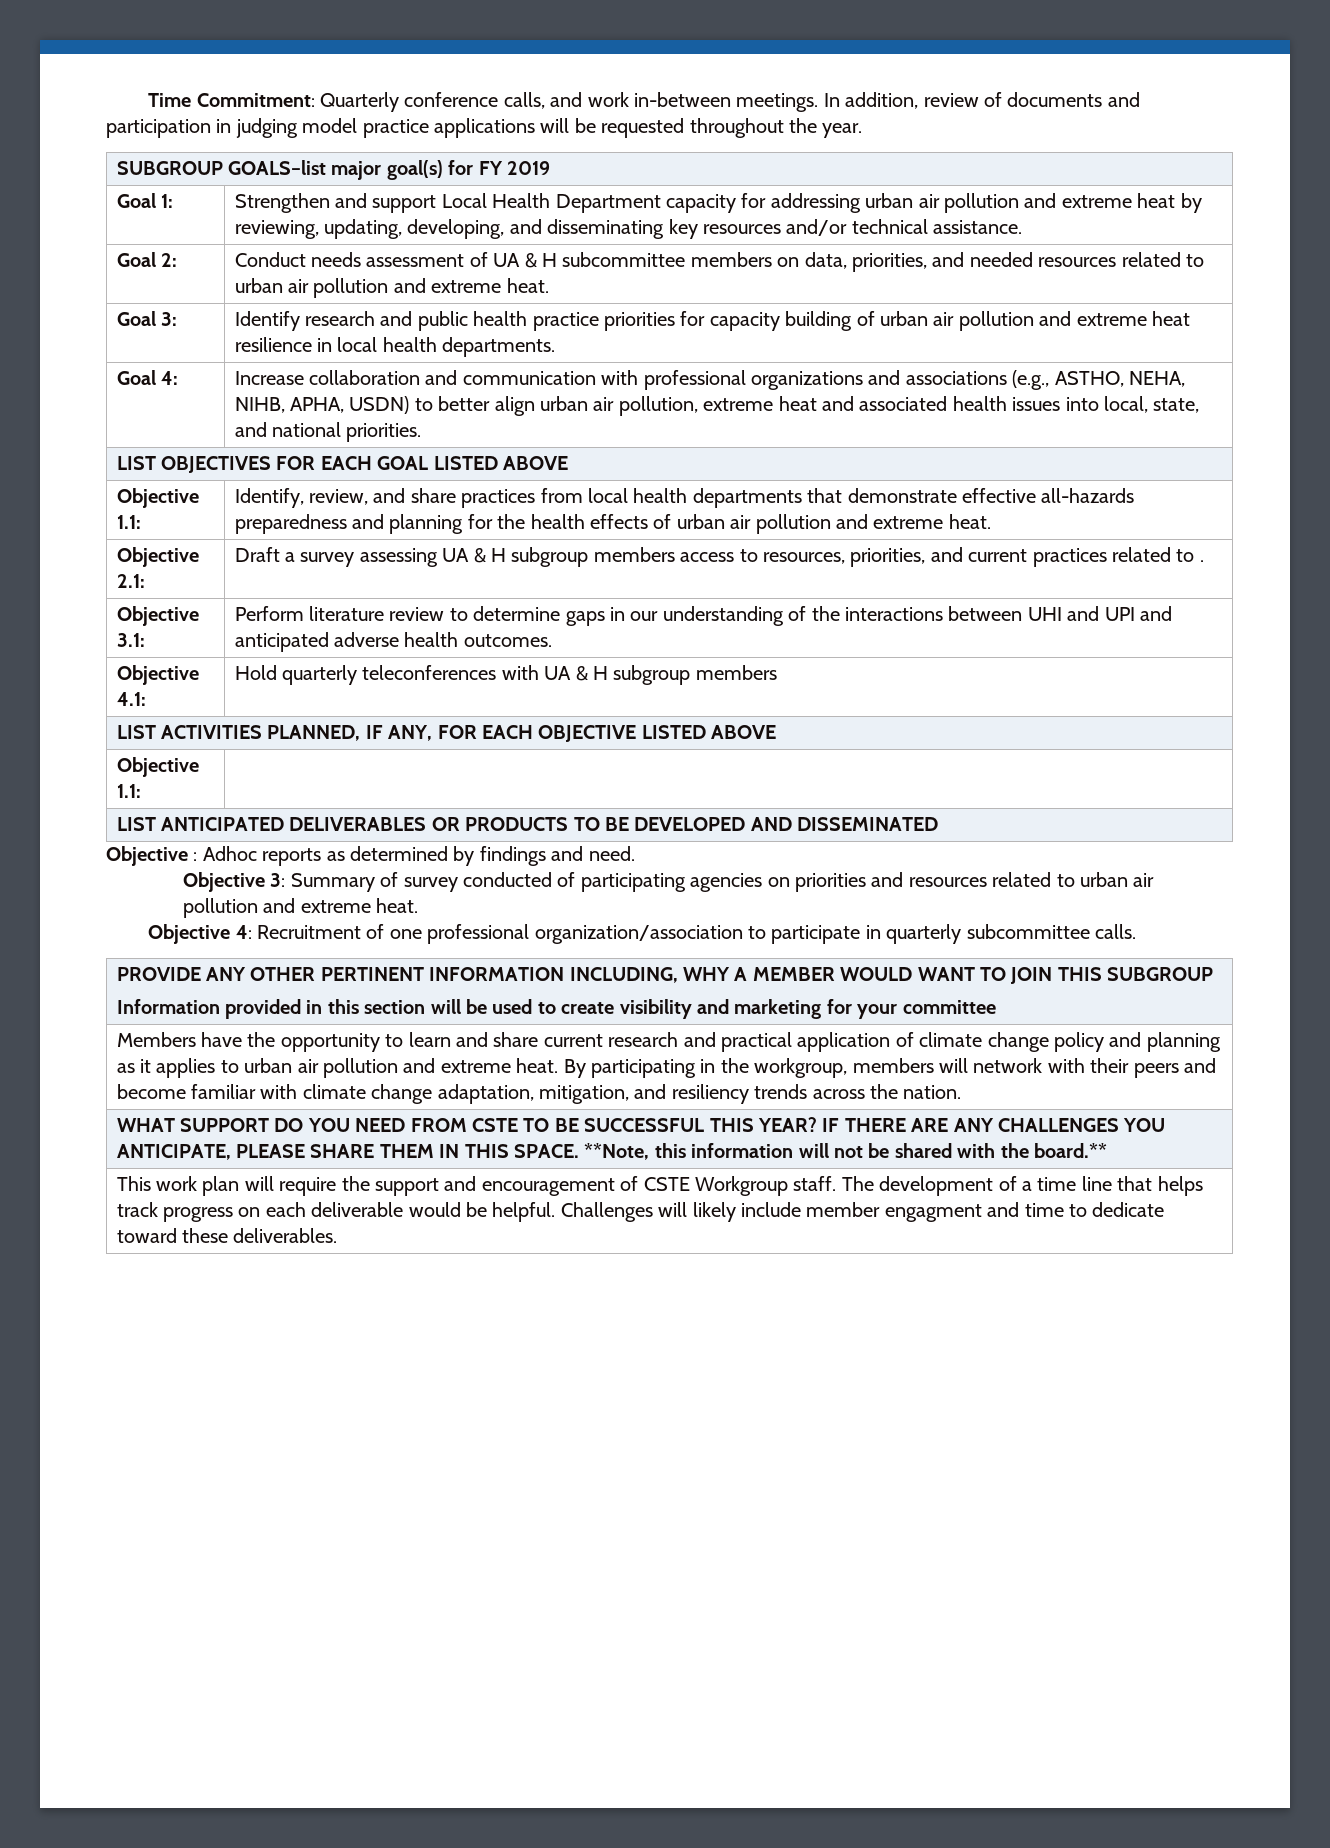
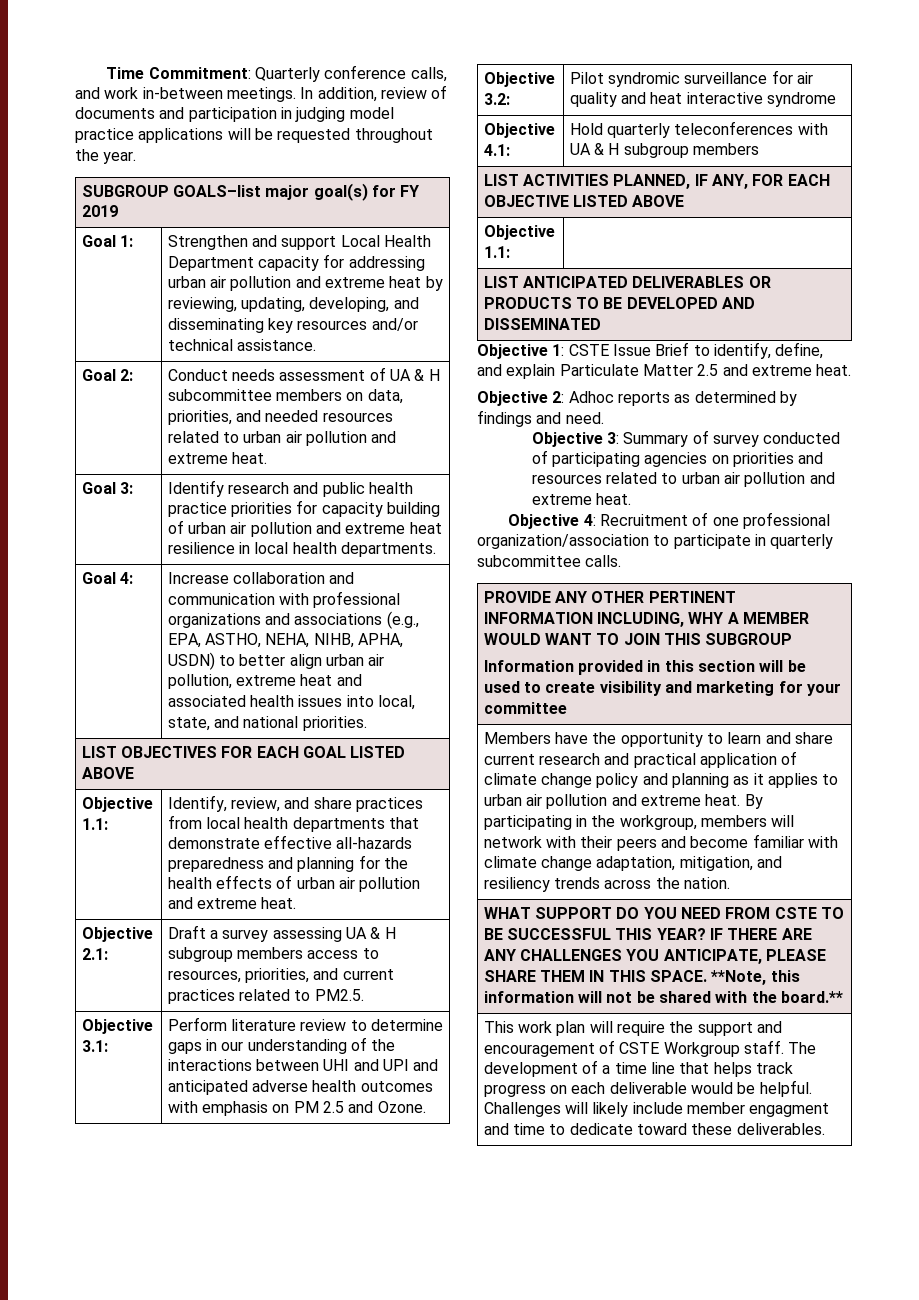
(1050, 380) none -> [167,633,201,648] EPA,
[1199,560,1204,562] . -> [314,989,364,1001] PM2.5.
[463,634,552,647] outcomes. -> [360,1081,433,1092] [167,1101,426,1116] [483,72,555,87] [483,93,510,105] [569,70,814,87] [569,92,837,107] outcomes with emphasis on PM 2.5 and Ozone. // Objective 3.2: | Pilot syndromic surveillance for air quality and heat interactive syndrome
[193,852,198,861] : -> [552,342,824,359] [477,364,852,379] [477,391,565,406] 1: CSTE Issue Brief to identify, define, and explain Particulate Matter 2.5 and extreme heat. // Objective 2:

